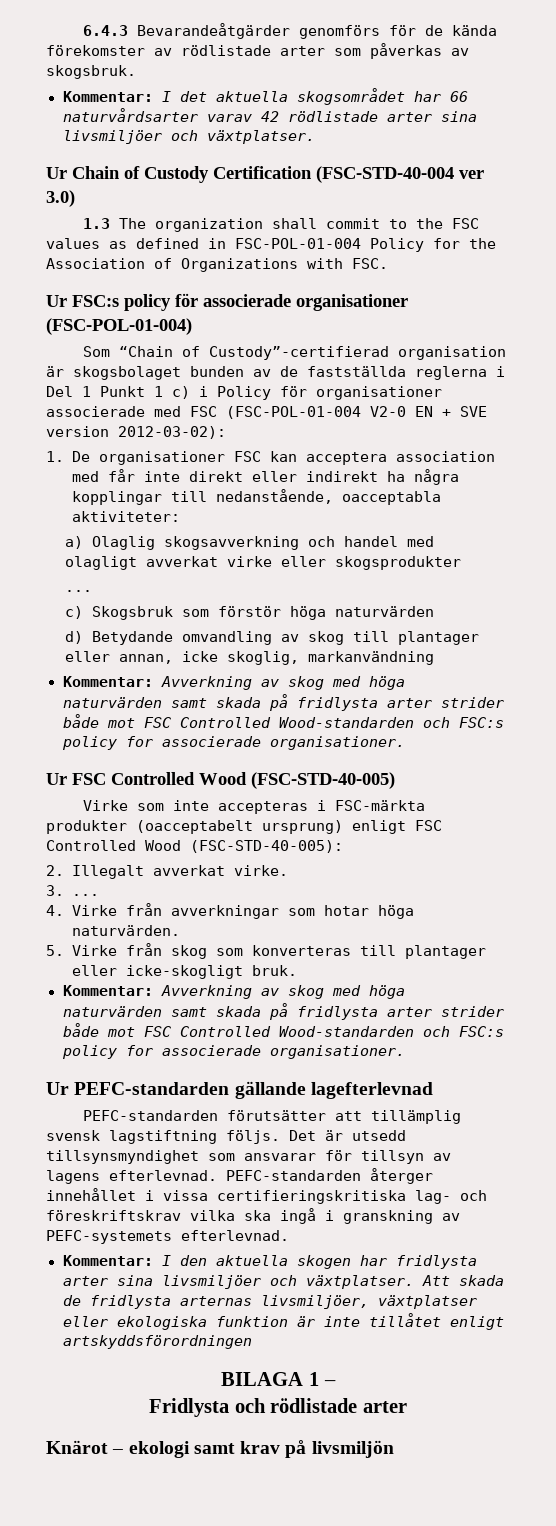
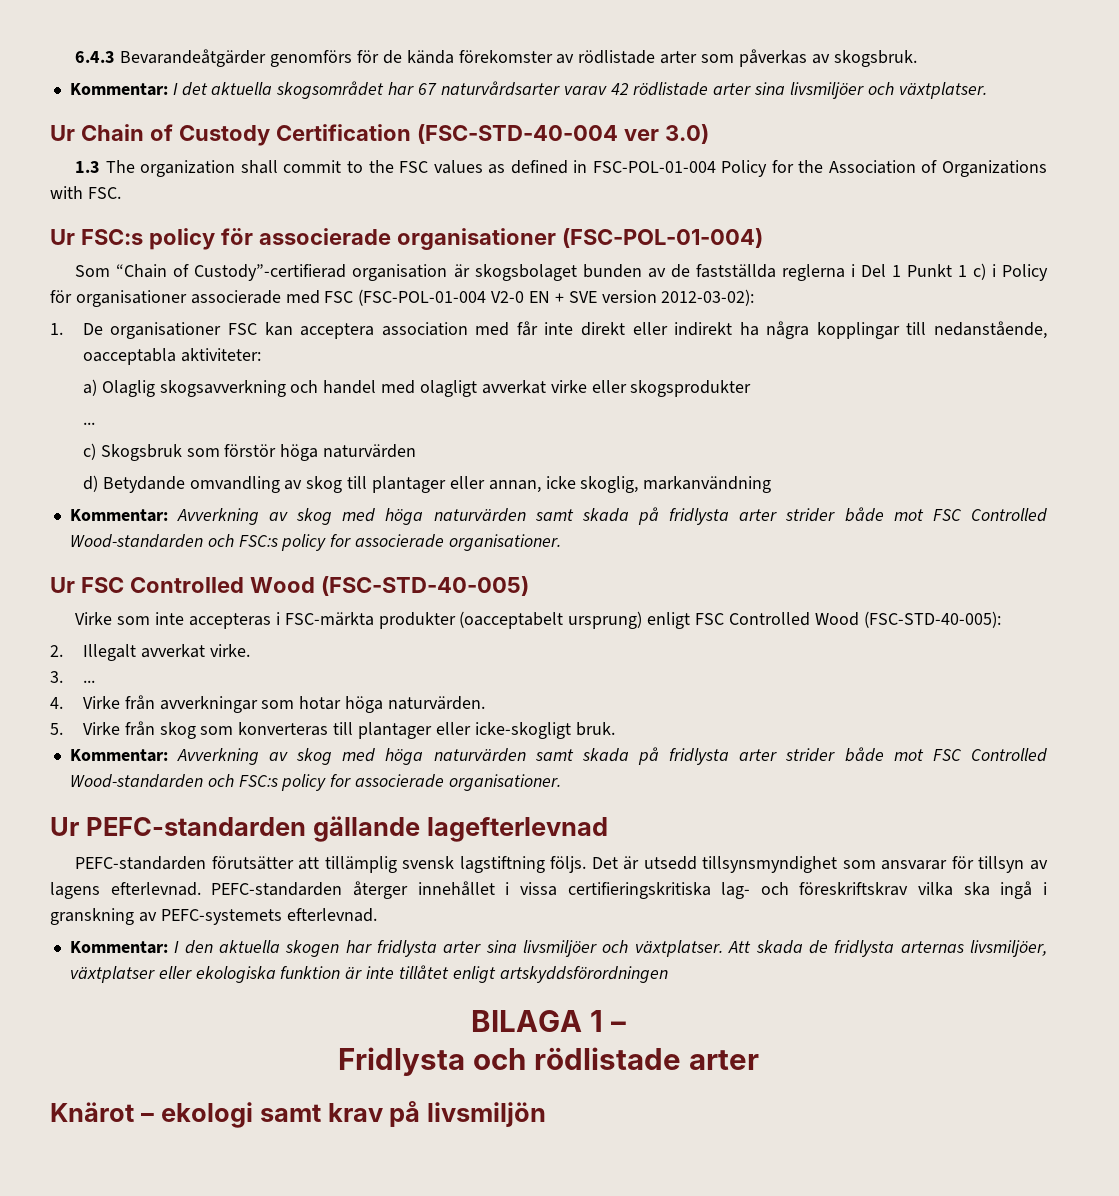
[449,91,468,102] 66 -> [417,83,437,95] 67

